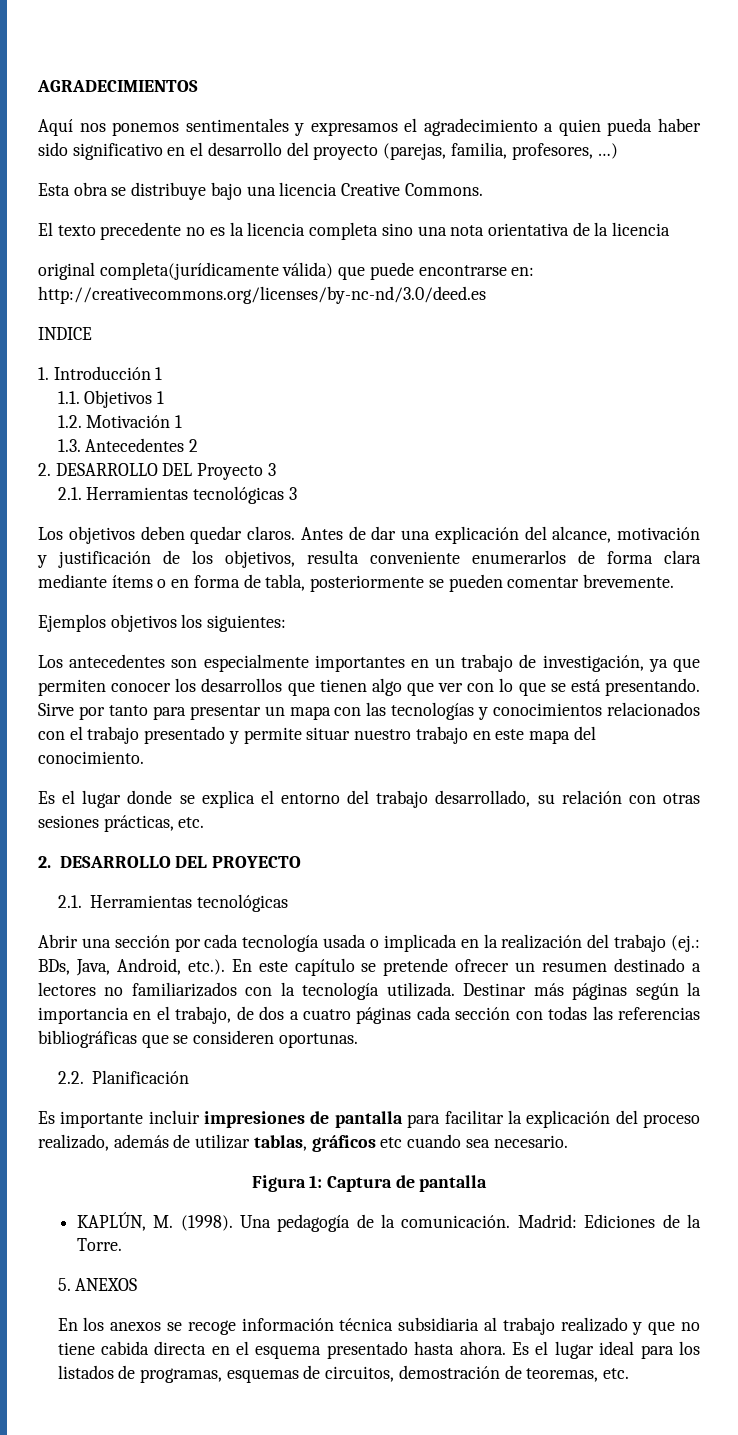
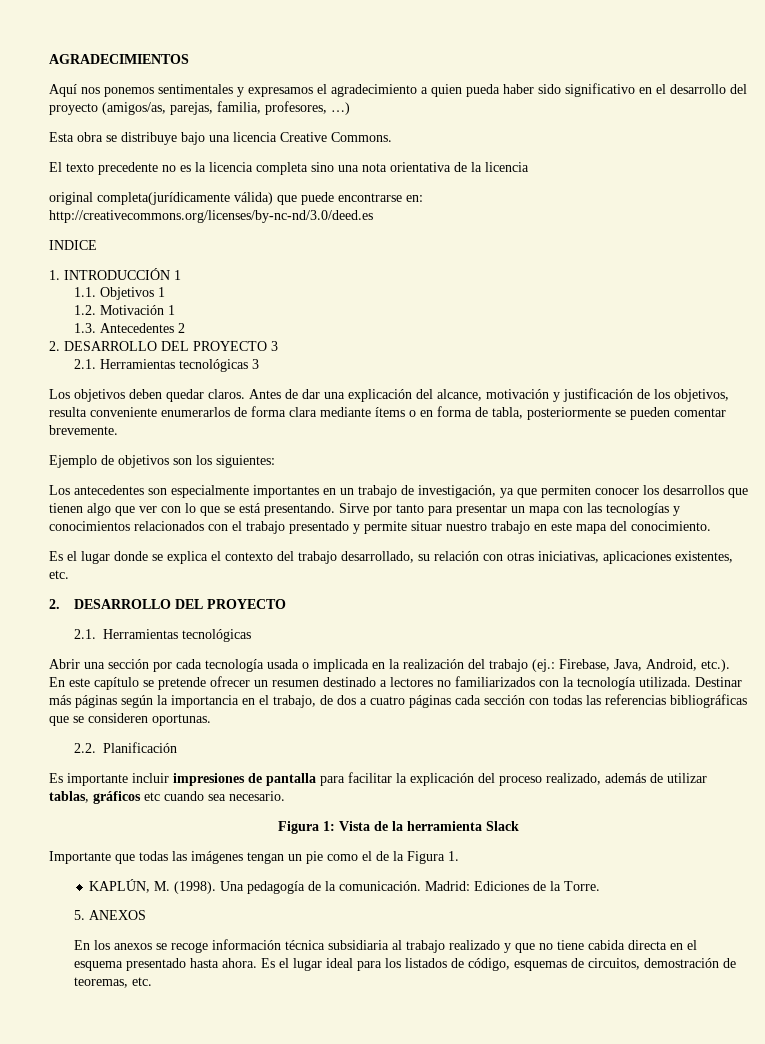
[383,143,447,160] (parejas, -> [102,102,213,115] (amigos/as, parejas,
[53,366,151,380] Introducción -> [64,268,170,280] INTRODUCCIÓN
[197,463,264,480] Proyecto -> [193,341,267,351] PROYECTO
[38,614,177,632] Ejemplos objetivos -> [49,455,192,468] Ejemplo de objetivos son
[281,793,340,804] entorno -> [225,552,273,561] contexto
[38,815,174,832] sesiones prácticas, -> [538,551,733,564] iniciativas, aplicaciones existentes,
[38,959,70,975] BDs, -> [559,659,610,671] Firebase,
[327,1175,488,1192] Captura de pantalla -> [339,821,519,831] [49,851,459,864] Vista de la herramienta Slack // Importante que todas las imágenes tengan un pie como el de la Figura 1.
[139,1368,222,1383] programas, -> [467,958,510,971] código,

